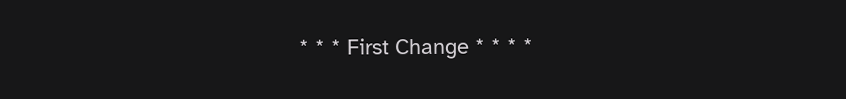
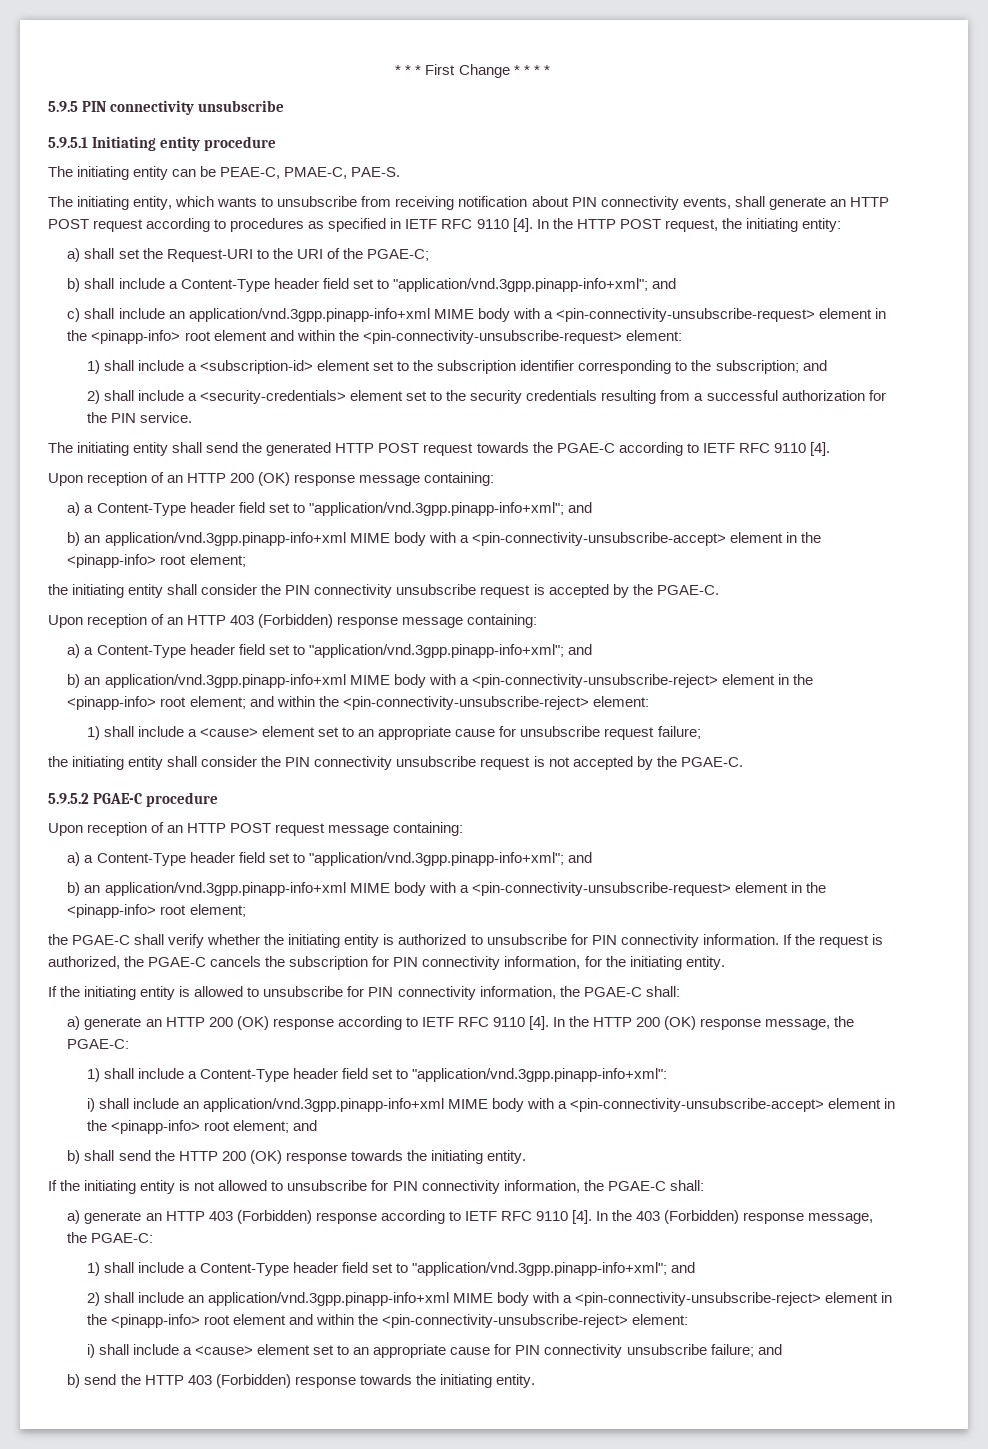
(534, 46) none -> [48,100,285,115] [48,136,277,151] [48,166,401,180] [48,196,889,210] [48,218,841,232] [67,248,429,262] [67,278,676,292] [67,308,886,322] [67,330,682,344] [86,360,827,374] [86,390,886,404] [86,412,192,423] [48,442,830,456] [48,472,495,486] [67,502,592,516] [67,532,821,546] [67,554,246,568] [48,584,719,598] [48,614,538,628] [67,644,592,658] [67,674,813,688] [67,696,649,710] [86,726,701,740] [48,756,743,770] [48,792,219,807] [48,822,464,836] [67,852,592,866] [67,882,826,896] [67,904,246,918] [48,934,883,948] [48,956,725,970] [48,986,680,1000] [67,1016,855,1030] [67,1039,130,1049] [86,1068,668,1082] [86,1098,896,1112] [86,1120,318,1134] [67,1150,526,1164] [48,1180,704,1194] [67,1210,874,1224] [67,1232,154,1243] [86,1262,696,1276] [86,1292,893,1306] [86,1314,689,1328] [86,1344,782,1358] [67,1374,535,1388] // 5.9.5 PIN connectivity unsubscribe // 5.9.5.1 Initiating entity procedure // The initiating entity can be PEAE-C, PMAE-C, PAE-S. // The initiating entity, which wants to unsubscribe from receiving notification about PIN connectivity events, shall generate an HTTP POST request according to procedures as specified in IETF RFC 9110 [4]. In the HTTP POST request, the initiating entity: // a) shall set the Request-URI to the URI of the PGAE-C; // b) shall include a Content-Type header field set to "application/vnd.3gpp.pinapp-info+xml"; and // c) shall include an application/vnd.3gpp.pinapp-info+xml MIME body with a <pin-connectivity-unsubscribe-request> element in the <pinapp-info> root element and within the <pin-connectivity-unsubscribe-request> element: // 1) shall include a <subscription-id> element set to the subscription identifier corresponding to the subscription; and // 2) shall include a <security-credentials> element set to the security credentials resulting from a successful authorization for the PIN service. // The initiating entity shall send the generated HTTP POST request towards the PGAE-C according to IETF RFC 9110 [4]. // Upon reception of an HTTP 200 (OK) response message containing: // a) a Content-Type header field set to "application/vnd.3gpp.pinapp-info+xml"; and // b) an application/vnd.3gpp.pinapp-info+xml MIME body with a <pin-connectivity-unsubscribe-accept> element in the <pinapp-info> root element; // the initiating entity shall consider the PIN connectivity unsubscribe request is accepted by the PGAE-C. // Upon reception of an HTTP 403 (Forbidden) response message containing: // a) a Content-Type header field set to "application/vnd.3gpp.pinapp-info+xml"; and // b) an application/vnd.3gpp.pinapp-info+xml MIME body with a <pin-connectivity-unsubscribe-reject> element in the <pinapp-info> root element; and within the <pin-connectivity-unsubscribe-reject> element: // 1) shall include a <cause> element set to an appropriate cause for unsubscribe request failure; // the initiating entity shall consider the PIN connectivity unsubscribe request is not accepted by the PGAE-C. // 5.9.5.2 PGAE-C procedure // Upon reception of an HTTP POST request message containing: // a) a Content-Type header field set to "application/vnd.3gpp.pinapp-info+xml"; and // b) an application/vnd.3gpp.pinapp-info+xml MIME body with a <pin-connectivity-unsubscribe-request> element in the <pinapp-info> root element; // the PGAE-C shall verify whether the initiating entity is authorized to unsubscribe for PIN connectivity information. If the request is authorized, the PGAE-C cancels the subscription for PIN connectivity information, for the initiating entity. // If the initiating entity is allowed to unsubscribe for PIN connectivity information, the PGAE-C shall: // a) generate an HTTP 200 (OK) response according to IETF RFC 9110 [4]. In the HTTP 200 (OK) response message, the PGAE-C: // 1) shall include a Content-Type header field set to "application/vnd.3gpp.pinapp-info+xml": // i) shall include an application/vnd.3gpp.pinapp-info+xml MIME body with a <pin-connectivity-unsubscribe-accept> element in the <pinapp-info> root element; and // b) shall send the HTTP 200 (OK) response towards the initiating entity. // If the initiating entity is not allowed to unsubscribe for PIN connectivity information, the PGAE-C shall: // a) generate an HTTP 403 (Forbidden) response according to IETF RFC 9110 [4]. In the 403 (Forbidden) response message, the PGAE-C: // 1) shall include a Content-Type header field set to "application/vnd.3gpp.pinapp-info+xml"; and // 2) shall include an application/vnd.3gpp.pinapp-info+xml MIME body with a <pin-connectivity-unsubscribe-reject> element in the <pinapp-info> root element and within the <pin-connectivity-unsubscribe-reject> element: // i) shall include a <cause> element set to an appropriate cause for PIN connectivity unsubscribe failure; and // b) send the HTTP 403 (Forbidden) response towards the initiating entity.

